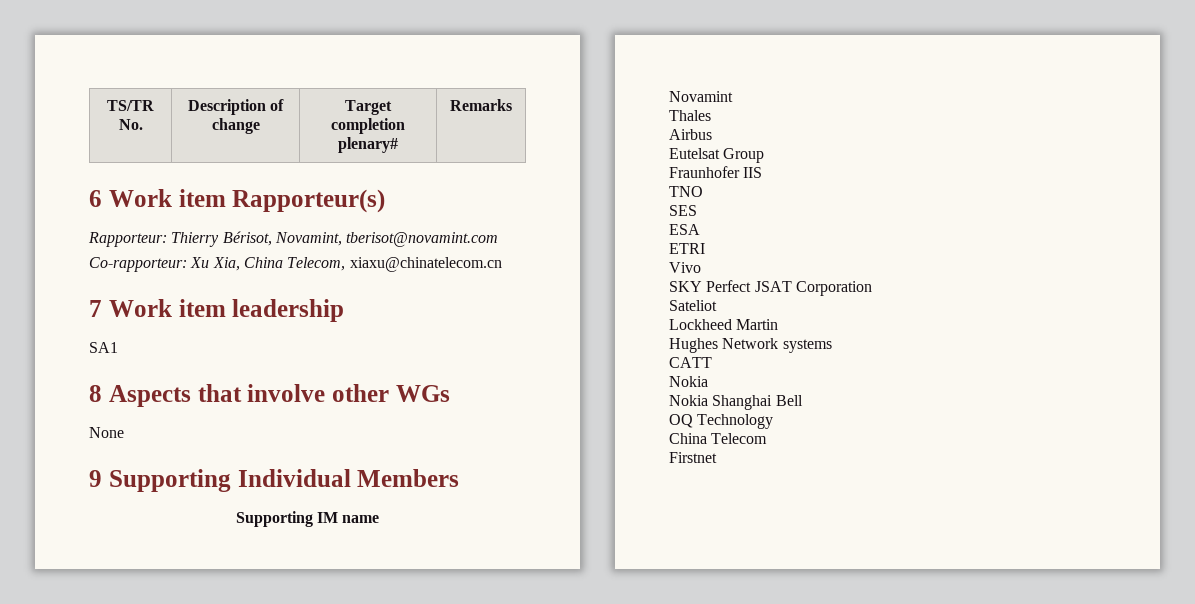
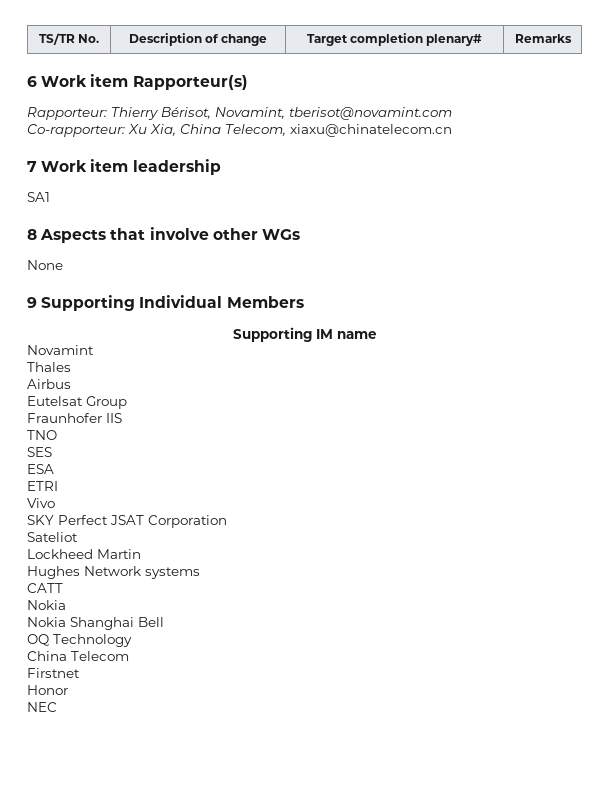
(717, 457) none -> [27,685,68,695] [27,702,57,712] // Honor // NEC

